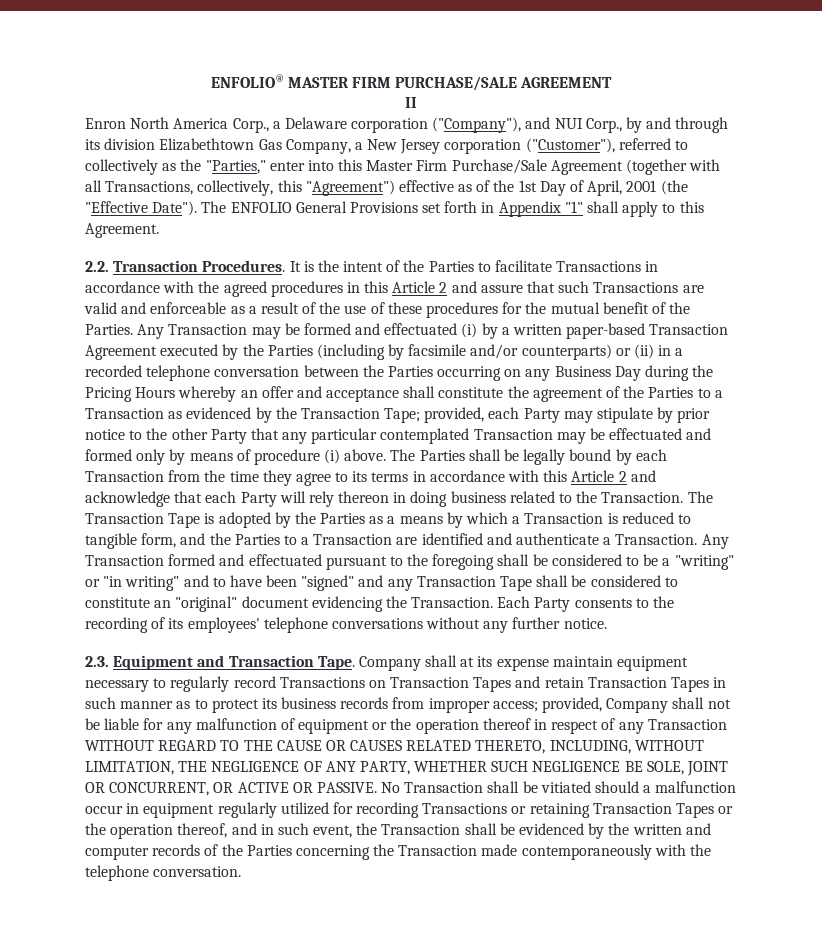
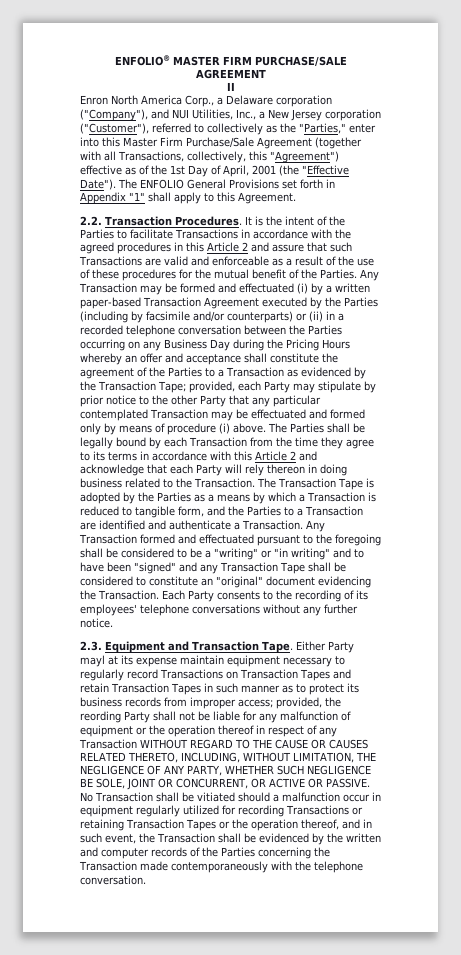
[585,117,729,133] [85,138,351,154] Corp., by and through its division Elizabethtown Gas Company, -> [192,109,256,120] Utilities, Inc.,
[358,655,458,671] Company shall -> [295,641,354,653] [80,655,105,667] Either Party mayl
[606,698,669,713] Company -> [325,697,341,707] [80,711,150,723] the reording Party

